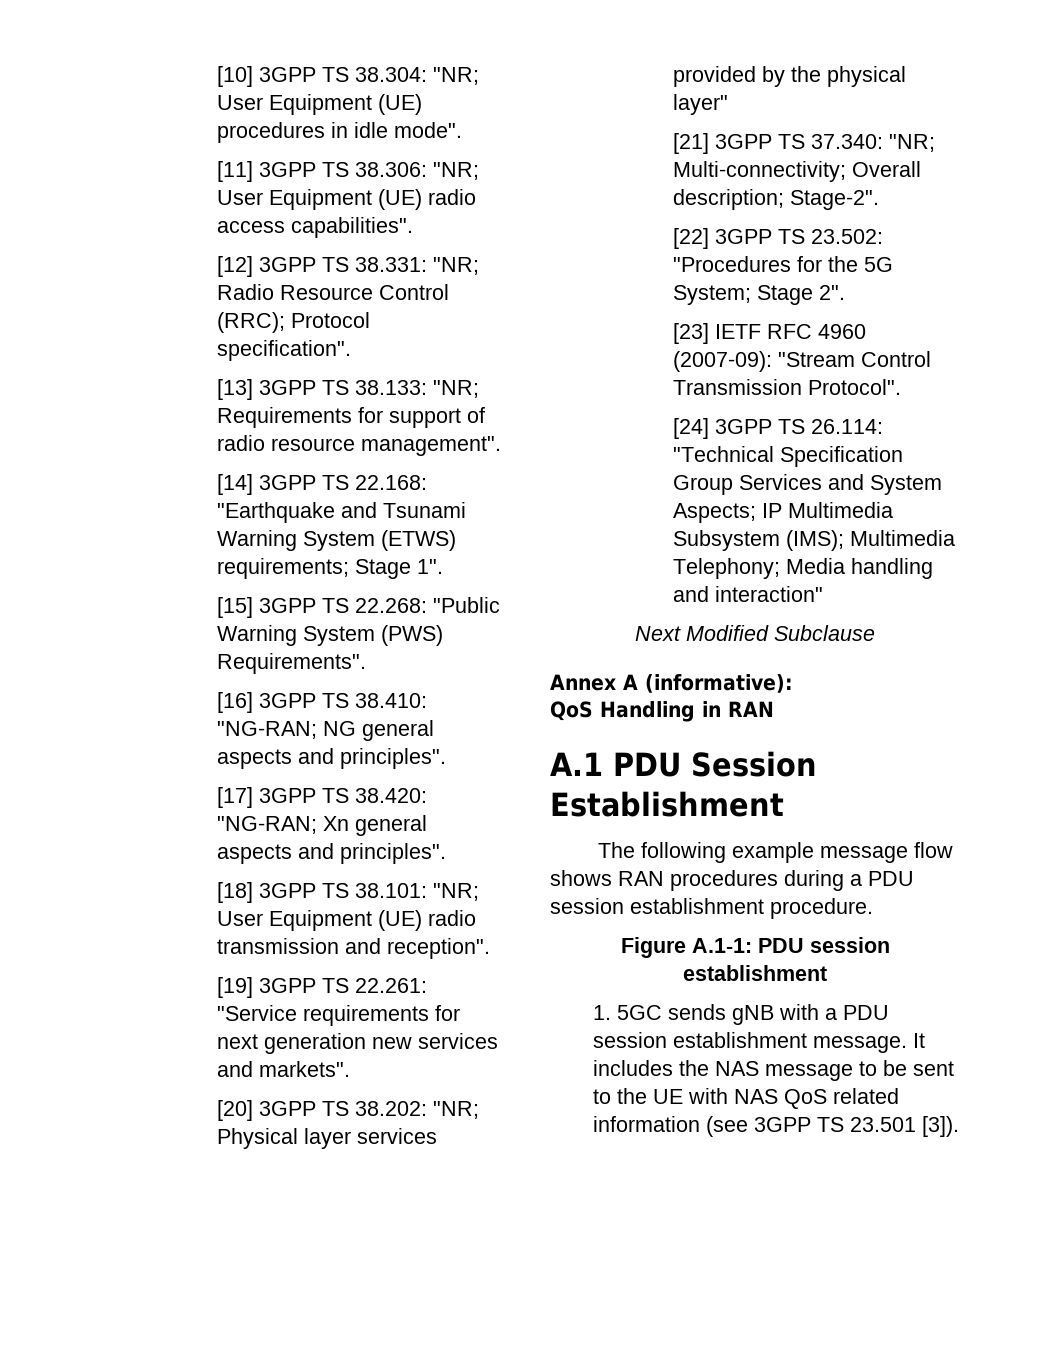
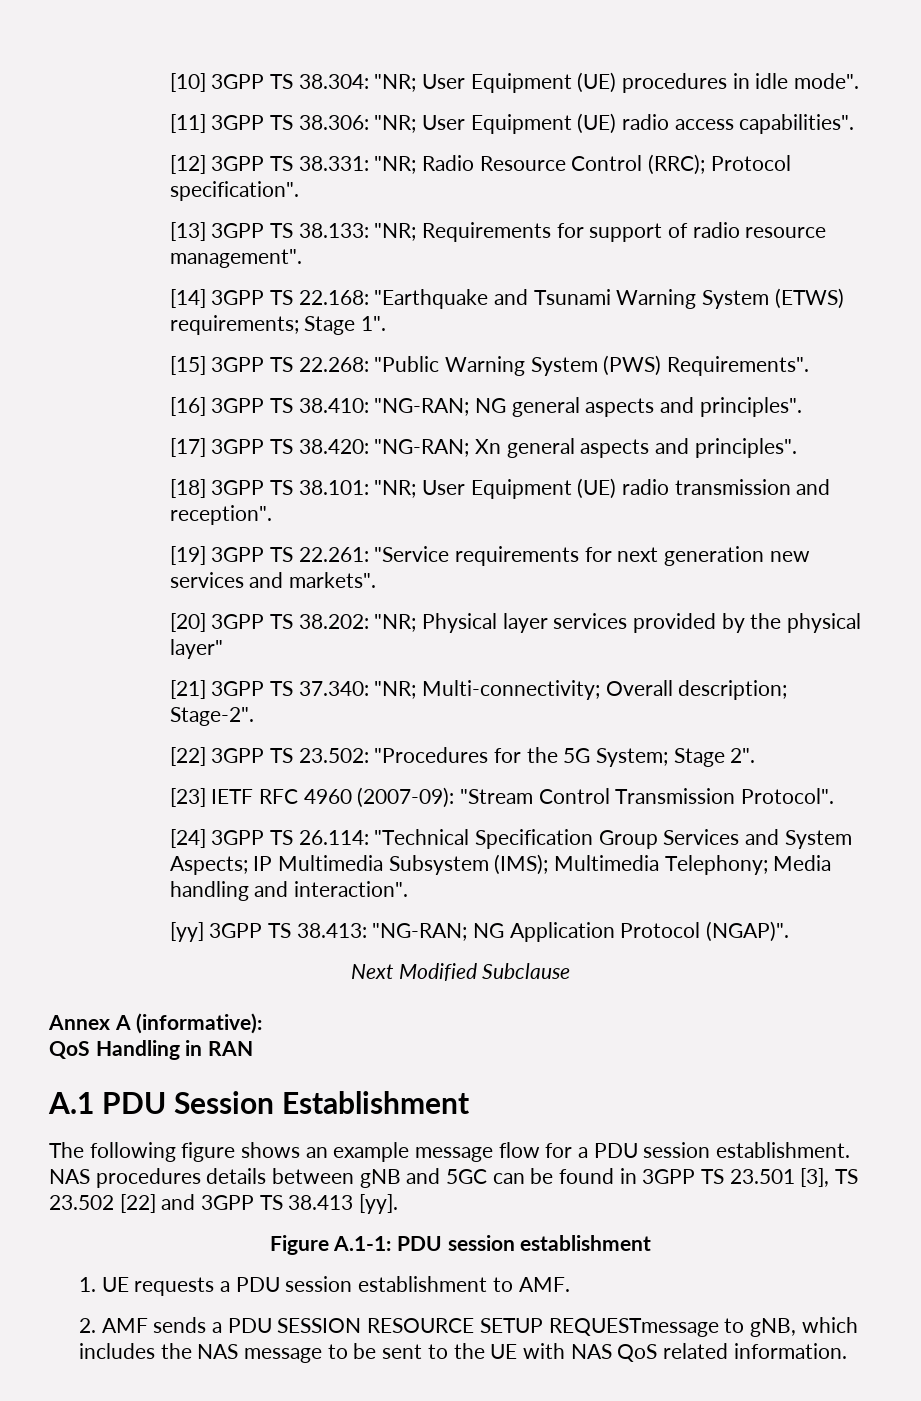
[715,586,823,602] interaction" -> [293,881,408,897] [169,921,789,942] interaction". // [yy] 3GPP TS 38.413: "NG-RAN; NG Application Protocol (NGAP)".
[731,842,953,863] [550,870,914,891] [550,898,873,919] example message flow shows RAN procedures during a PDU session establishment procedure. -> [181,1142,851,1162] [49,1168,859,1188] [49,1194,399,1214] figure shows an example message flow for a PDU session establishment. NAS procedures details between gNB and 5GC can be found in 3GPP TS 23.501 [3], TS 23.502 [22] and 3GPP TS 38.413 [yy].
[616,1004,889,1025] [592,1032,925,1053] 5GC sends gNB with a PDU session establishment message. It -> [101,1276,570,1296] [79,1317,858,1337] UE requests a PDU session establishment to AMF. // 2. AMF sends a PDU SESSION RESOURCE SETUP REQUESTmessage to gNB, which
[592,1116,959,1137] information (see 3GPP TS 23.501 [3]). -> [733,1343,847,1359] information.

